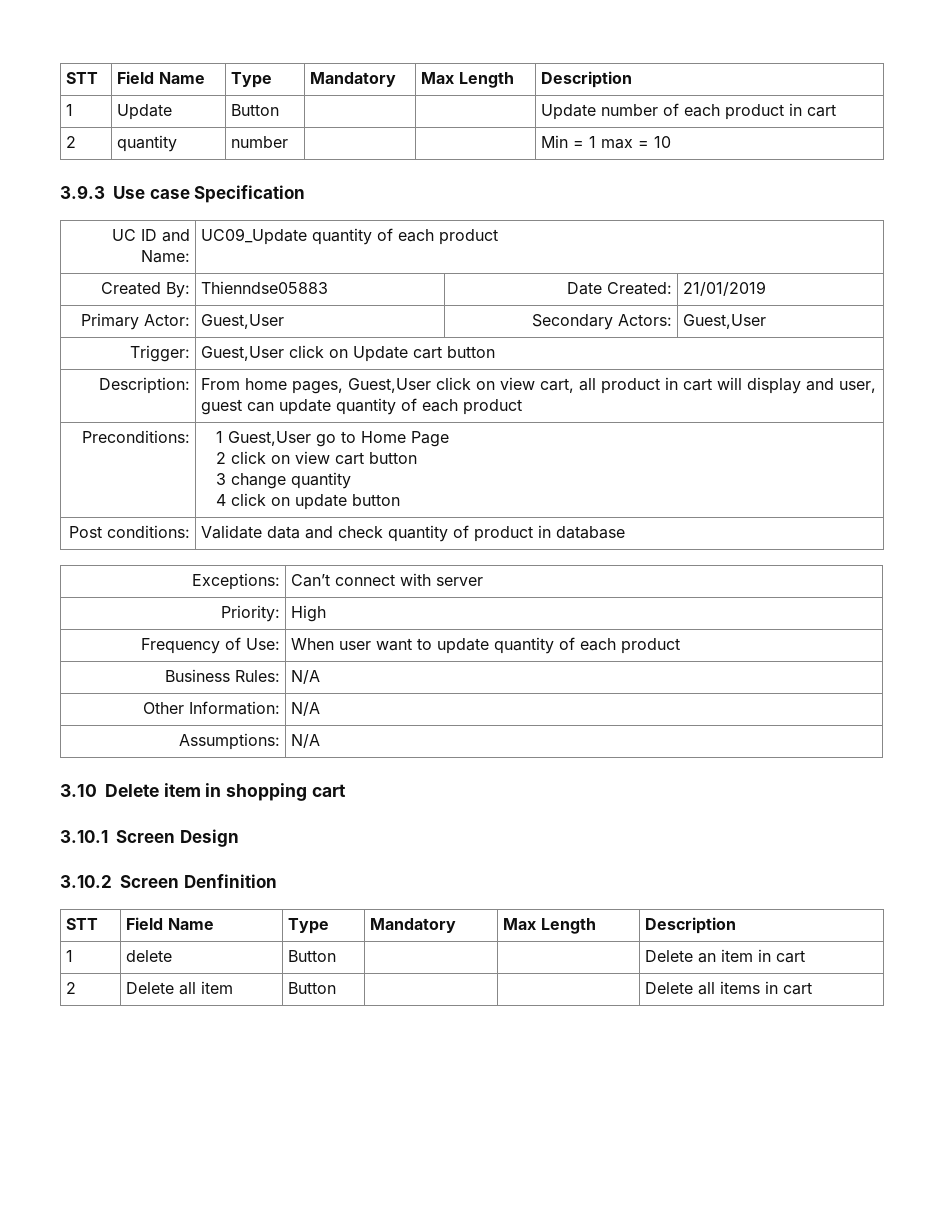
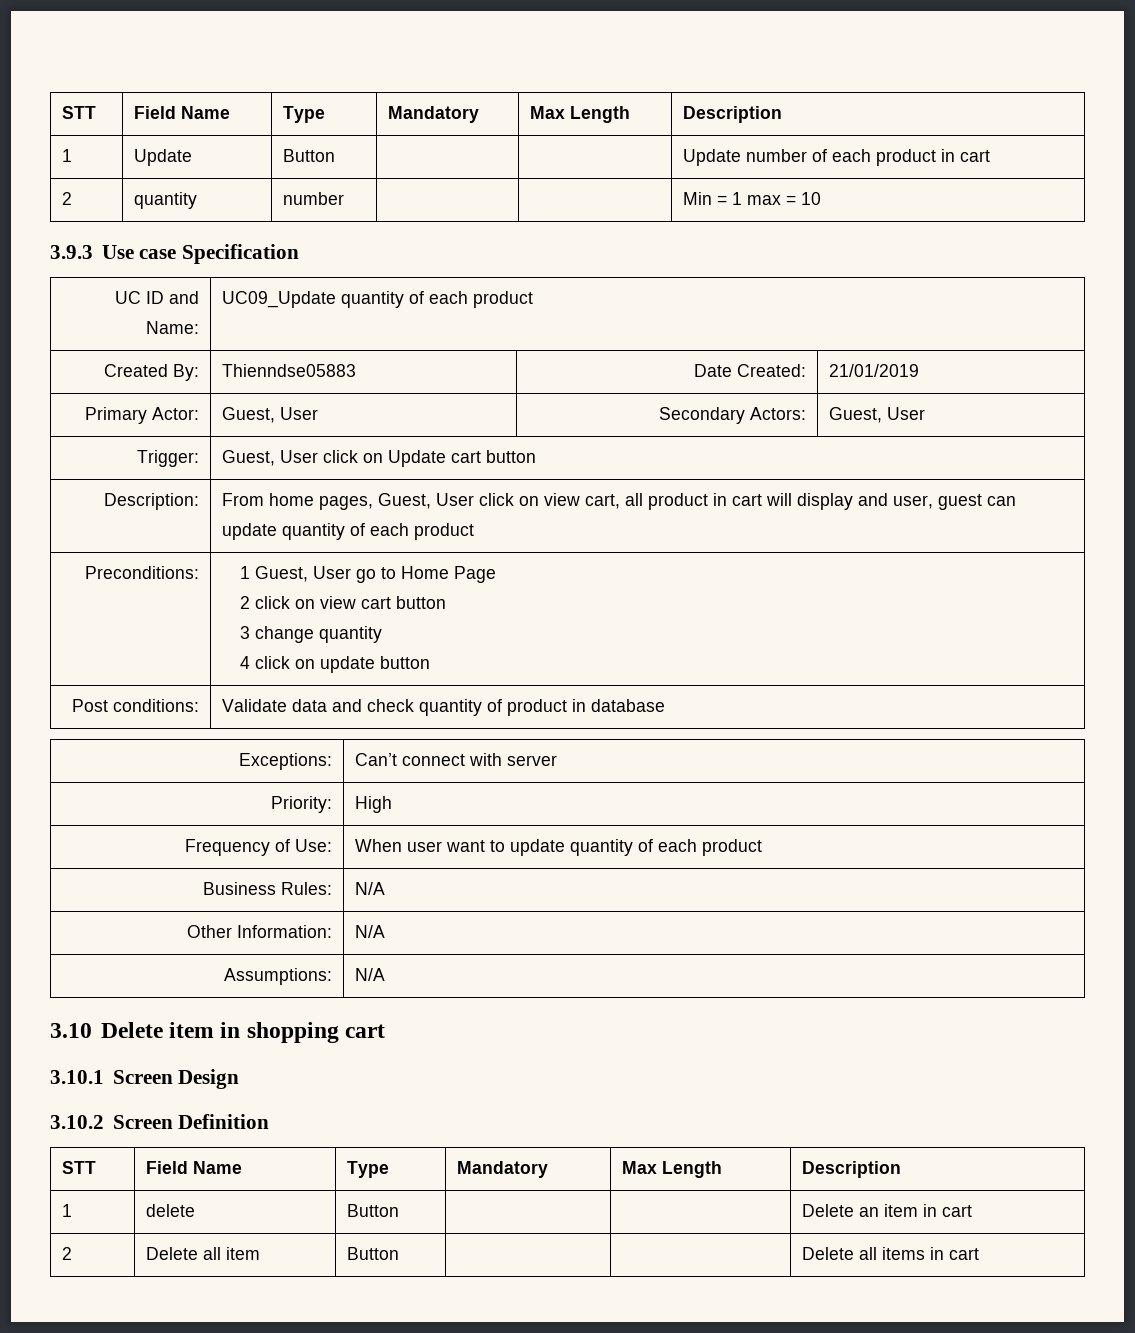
[201,314,285,329] Guest,User -> [222,407,319,423] Guest, User
[683,314,767,329] Guest,User -> [829,407,926,423] Guest, User
[201,346,285,361] Guest,User -> [222,450,319,466] Guest, User
[348,378,432,393] Guest,User -> [378,493,475,509] Guest, User
[227,431,311,446] Guest,User -> [255,566,352,582] Guest, User
[183,874,277,888] Denfinition -> [178,1114,270,1129] Definition

